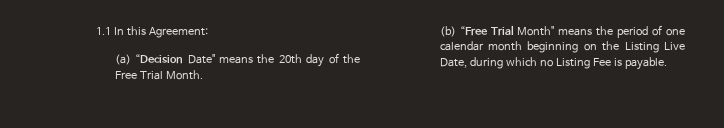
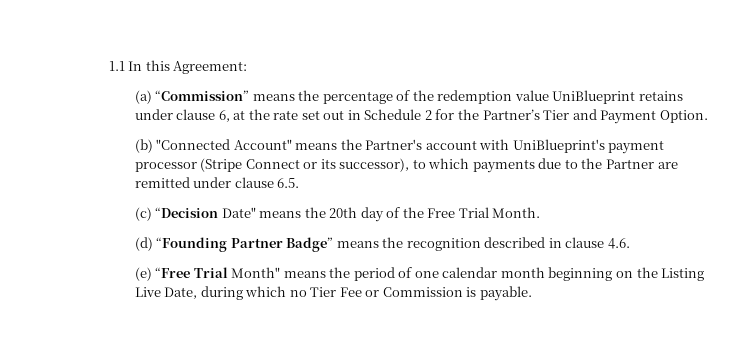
(131, 59) none -> [155,90,683,104] [134,109,708,124] [134,139,665,154] [134,158,678,173] [134,177,300,188] [134,207,152,221] “Commission” means the percentage of the redemption value UniBlueprint retains under clause 6, at the rate set out in Schedule 2 for the Partner’s Tier and Payment Option. // (b) "Connected Account" means the Partner's account with UniBlueprint's payment processor (Stripe Connect or its successor), to which payments due to the Partner are remitted under clause 6.5. // (c)
[439,26,456,37] (b) -> [134,237,630,252] [134,267,152,281] (d) “Founding Partner Badge” means the recognition described in clause 4.6. // (e)
[555,58,611,69] Listing Fee -> [310,287,463,297] Tier Fee or Commission

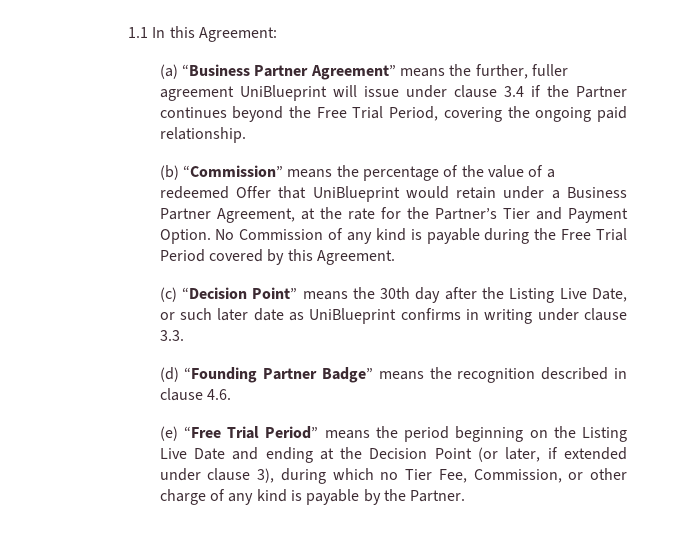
(152, 97) none -> [181,64,568,80] [159,85,627,101] [159,106,628,122] [159,127,246,143] [159,165,179,180] “Business Partner Agreement” means the further, fuller agreement UniBlueprint will issue under clause 3.4 if the Partner continues beyond the Free Trial Period, covering the ongoing paid relationship. // (b)
[437,90,683,104] [134,109,432,122] redemption value UniBlueprint retains under clause 6, at the rate set out in Schedule 2 -> [487,165,555,178] [159,186,627,202] [159,207,375,223] value of a redeemed Offer that UniBlueprint would retain under a Business Partner Agreement, at the rate
[134,139,665,154] [134,158,678,173] [134,177,300,188] // (b) "Connected Account" means the Partner's account with UniBlueprint's payment processor (Stripe Connect or its successor), to which payments due to the Partner are remitted under clause 6.5. -> [215,228,627,244] [159,249,395,265] No Commission of any kind is payable during the Free Trial Period covered by this Agreement.
[221,207,541,222] Date" means the 20th day of the Free Trial Month. -> [252,287,627,303] [159,308,627,324] [159,330,184,341] Point” means the 30th day after the Listing Live Date, or such later date as UniBlueprint confirms in writing under clause 3.3.
[231,267,281,278] Month" -> [265,426,319,439] Period”
[398,267,545,278] of one calendar month -> (450, 434) none
[164,286,532,301] Date, during which no Tier Fee or Commission is payable. -> [193,447,627,463] [159,468,628,484] [159,489,466,505] Date and ending at the Decision Point (or later, if extended under clause 3), during which no Tier Fee, Commission, or other charge of any kind is payable by the Partner.

